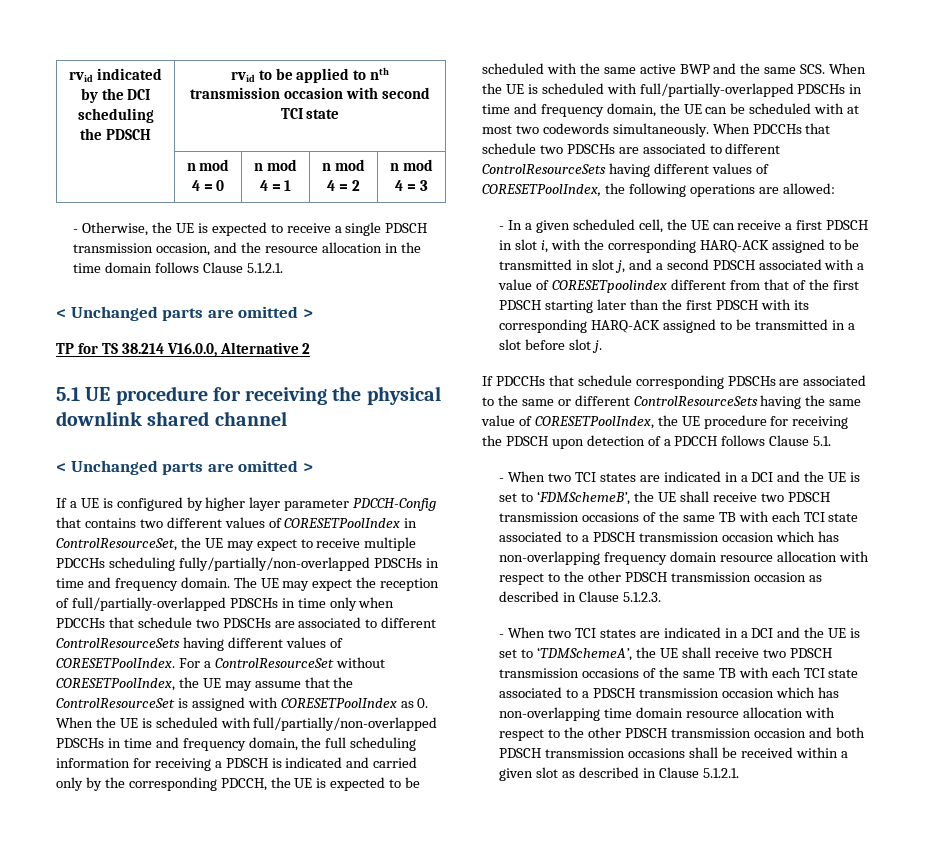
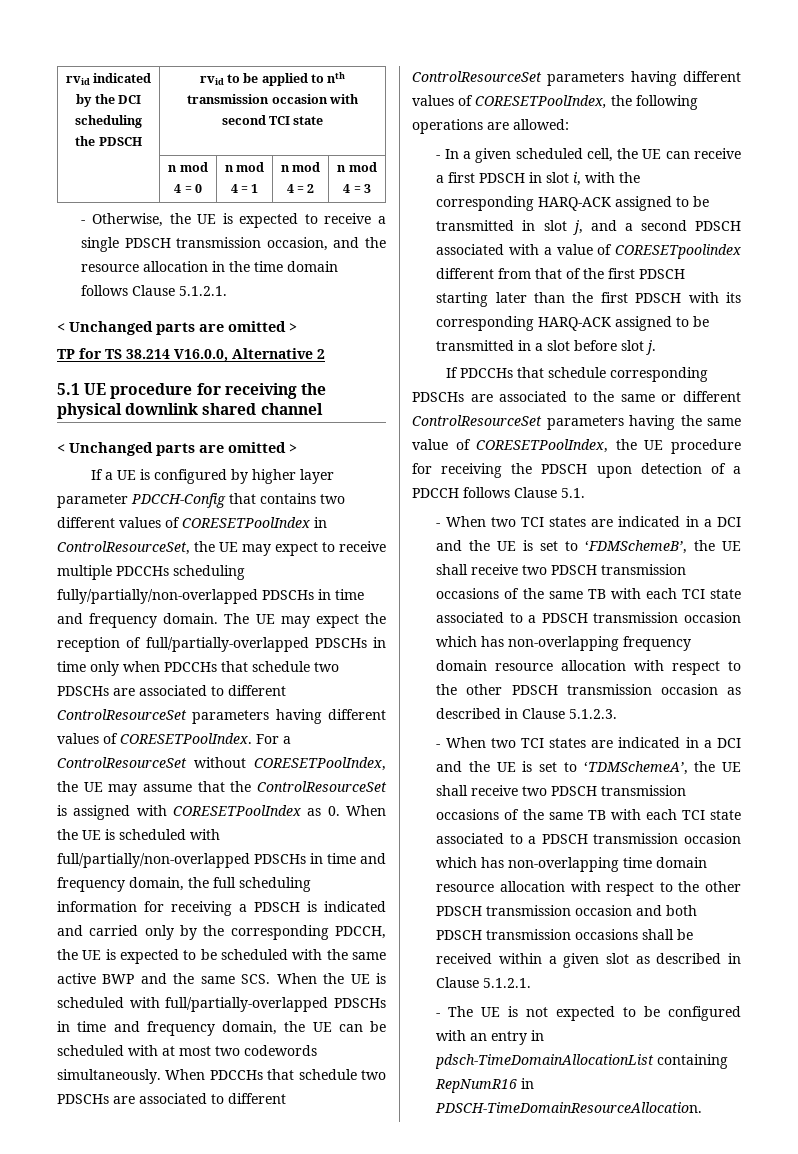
[56,638,180,648] ControlResourceSets -> [57,709,270,724] ControlResourceSet parameters
[482,164,606,174] ControlResourceSets -> [412,71,625,86] ControlResourceSet parameters
[633,396,758,406] ControlResourceSets -> [412,415,624,430] ControlResourceSet parameters
(739, 773) none -> [436,1006,741,1021] [436,1030,545,1045] [435,1054,729,1069] [435,1078,535,1093] [435,1102,703,1113] // - The UE is not expected to be configured with an entry in pdsch-TimeDomainAllocationList containing RepNumR16 in PDSCH-TimeDomainResourceAllocation.

